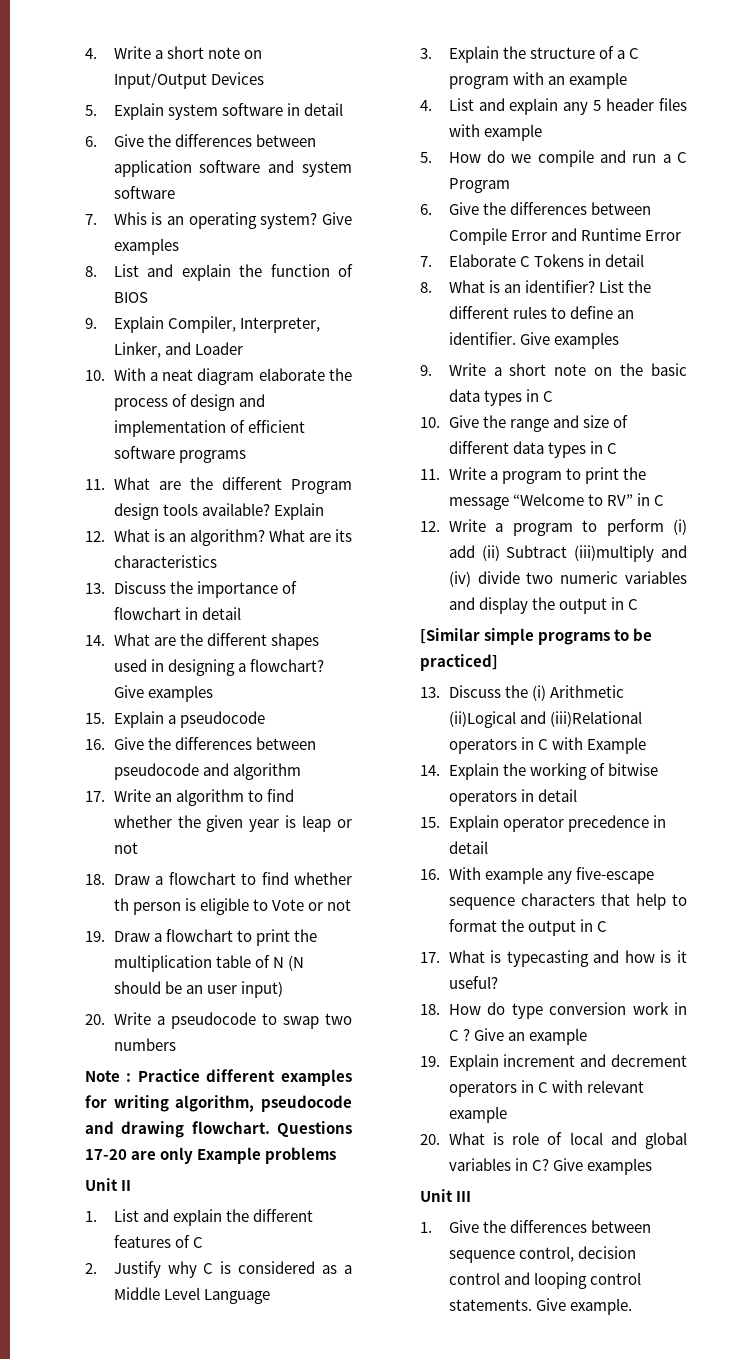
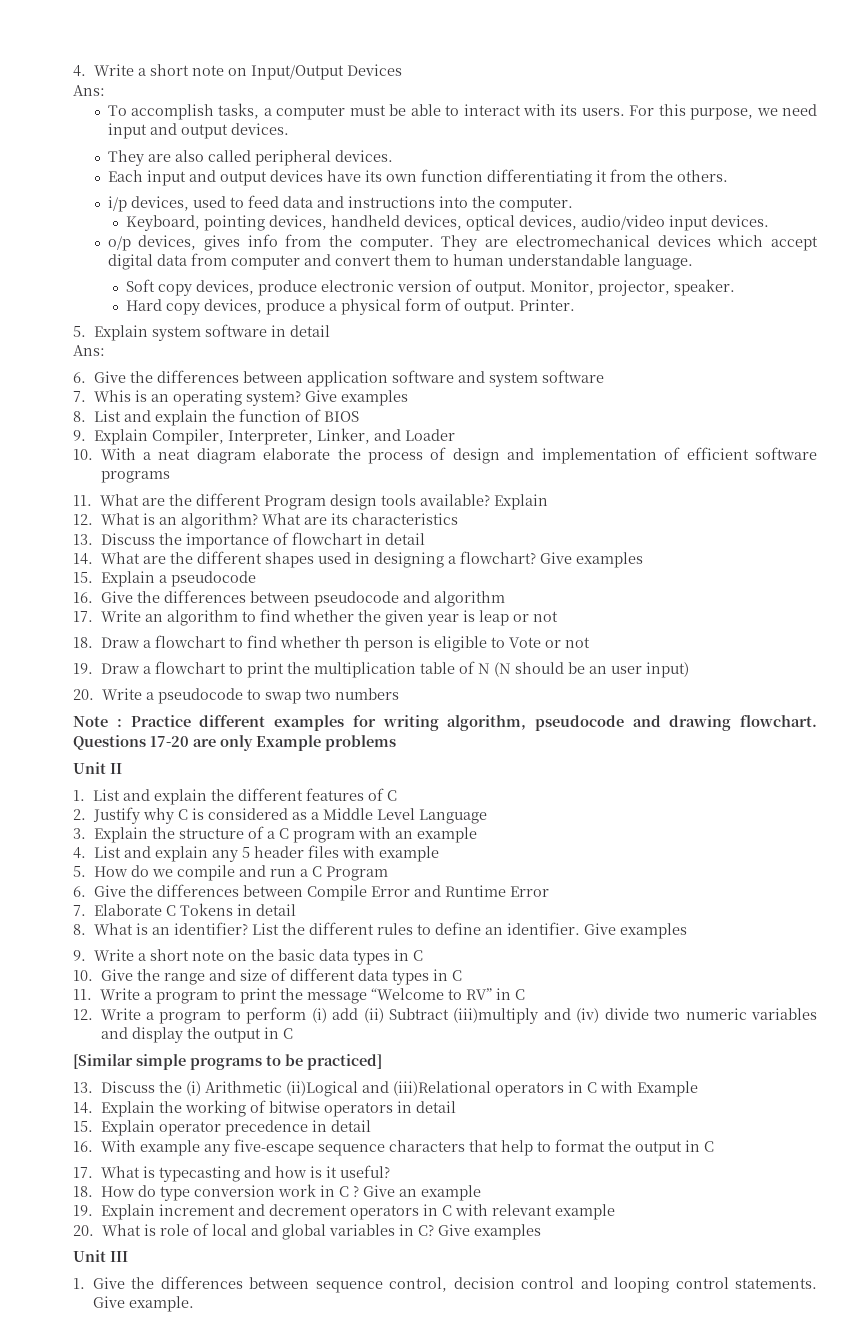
(264, 78) none -> [73,85,106,96] [107,103,817,120] [107,123,289,139] [107,150,393,166] [107,169,728,186] [107,195,573,212] [125,215,769,231] [107,234,818,251] [107,253,693,270] [125,279,735,296] [125,298,575,315] // Ans: // To accomplish tasks, a computer must be able to interact with its users. For this purpose, we need input and output devices. // They are also called peripheral devices. // Each input and output devices have its own function differentiating it from the others. // i/p devices, used to feed data and instructions into the computer. // Keyboard, pointing devices, handheld devices, optical devices, audio/video input devices. // o/p devices, gives info from the computer. They are electromechanical devices which accept digital data from computer and convert them to human understandable language. // Soft copy devices, produce electronic version of output. Monitor, projector, speaker. // Hard copy devices, produce a physical form of output. Printer.
(343, 109) none -> [73,345,106,356] // Ans:

